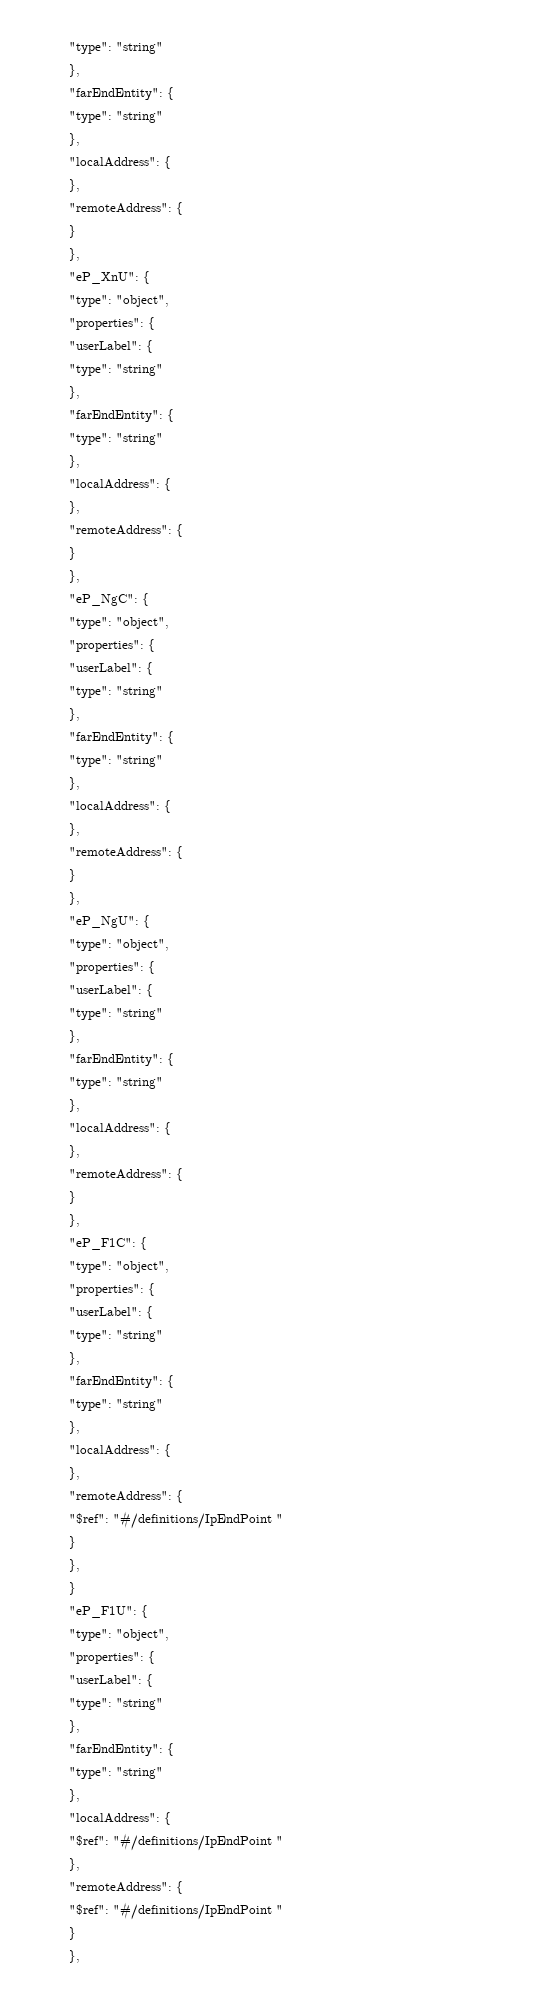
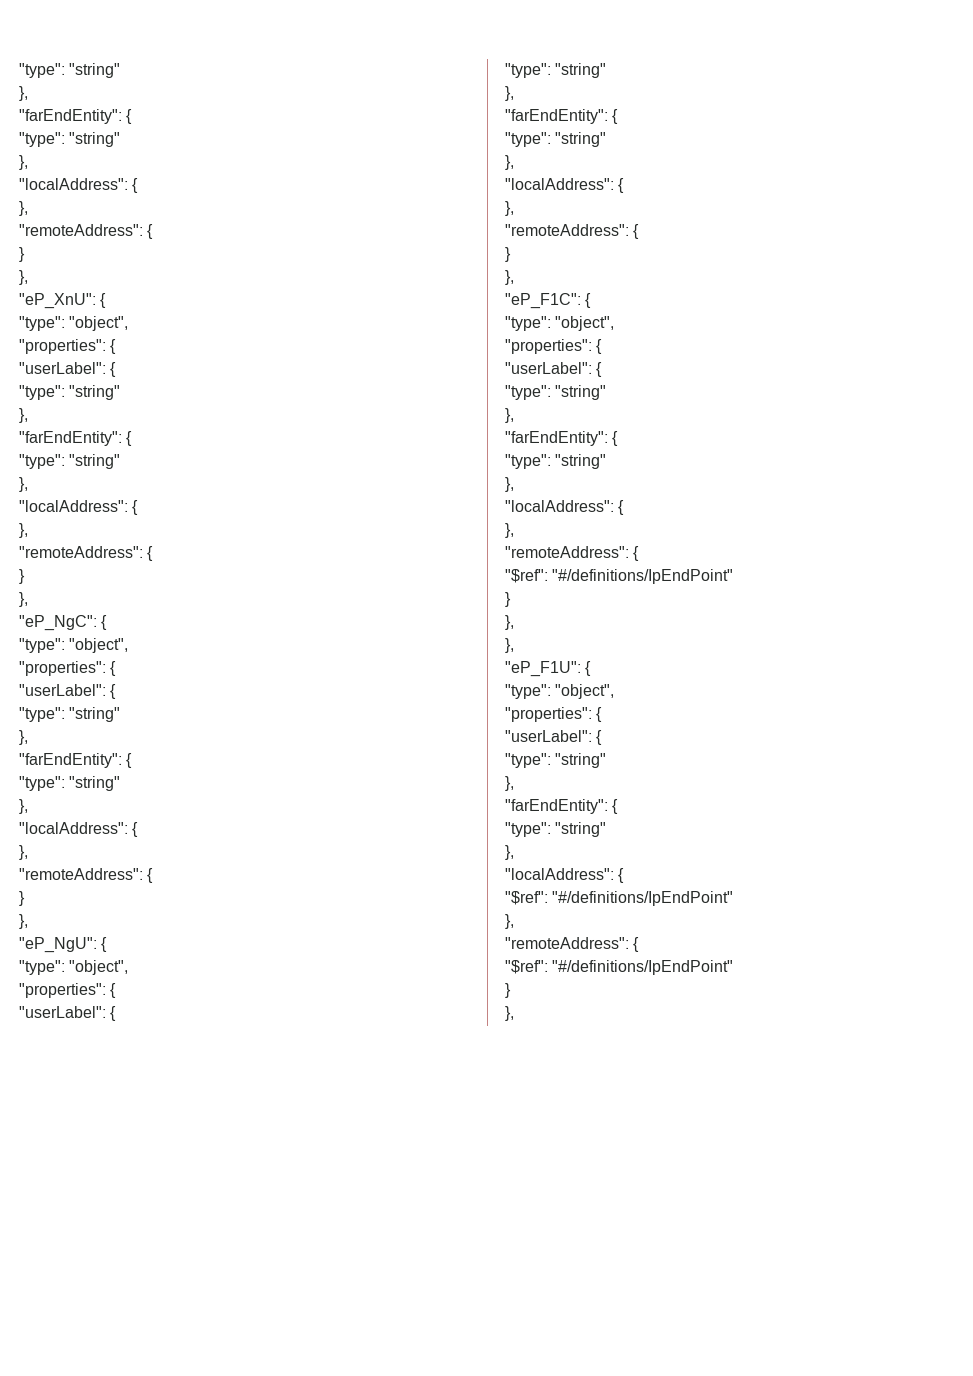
[113,1511,283,1529] [69,1536,76,1549] [69,1559,80,1572] [69,1582,76,1595] "#/definitions/IpEndPoint " // } // }, // } -> [552,569,734,584] [505,592,511,607] [505,615,514,630] [505,638,514,653] "#/definitions/IpEndPoint" // } // }, // },
[113,1833,283,1851] [69,1858,80,1871] [69,1881,183,1894] [69,1902,283,1920] "#/definitions/IpEndPoint " // }, // "remoteAddress": { // "$ref": "#/definitions/IpEndPoint " -> [552,891,734,906] [505,914,514,929] [505,937,640,952] [505,960,734,975] "#/definitions/IpEndPoint" // }, // "remoteAddress": { // "$ref": "#/definitions/IpEndPoint"

